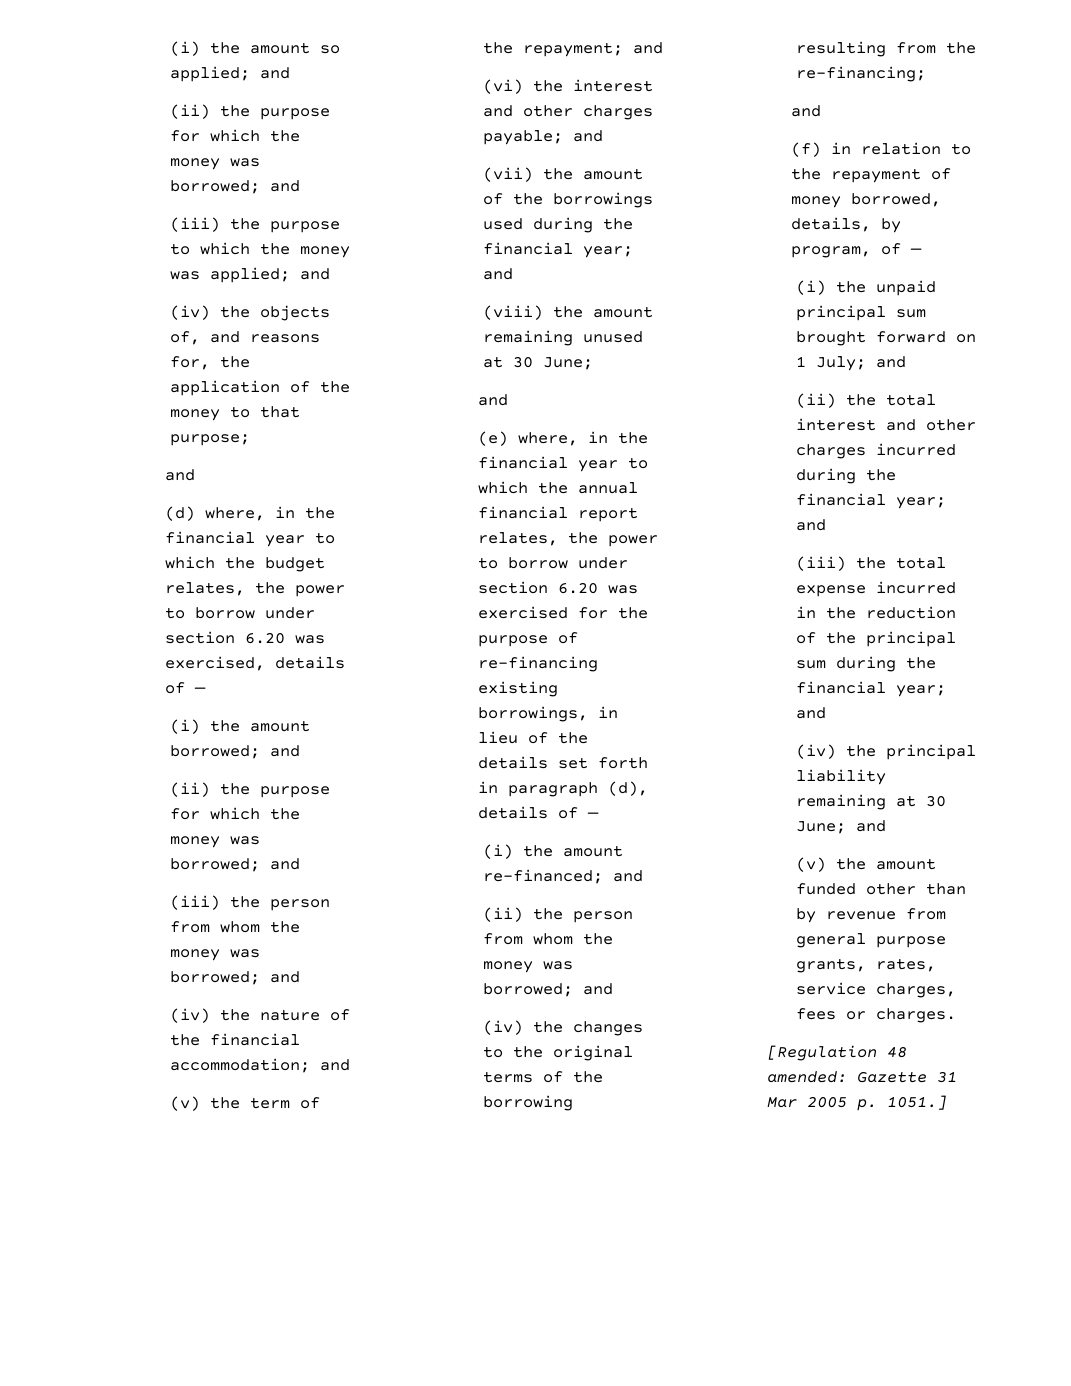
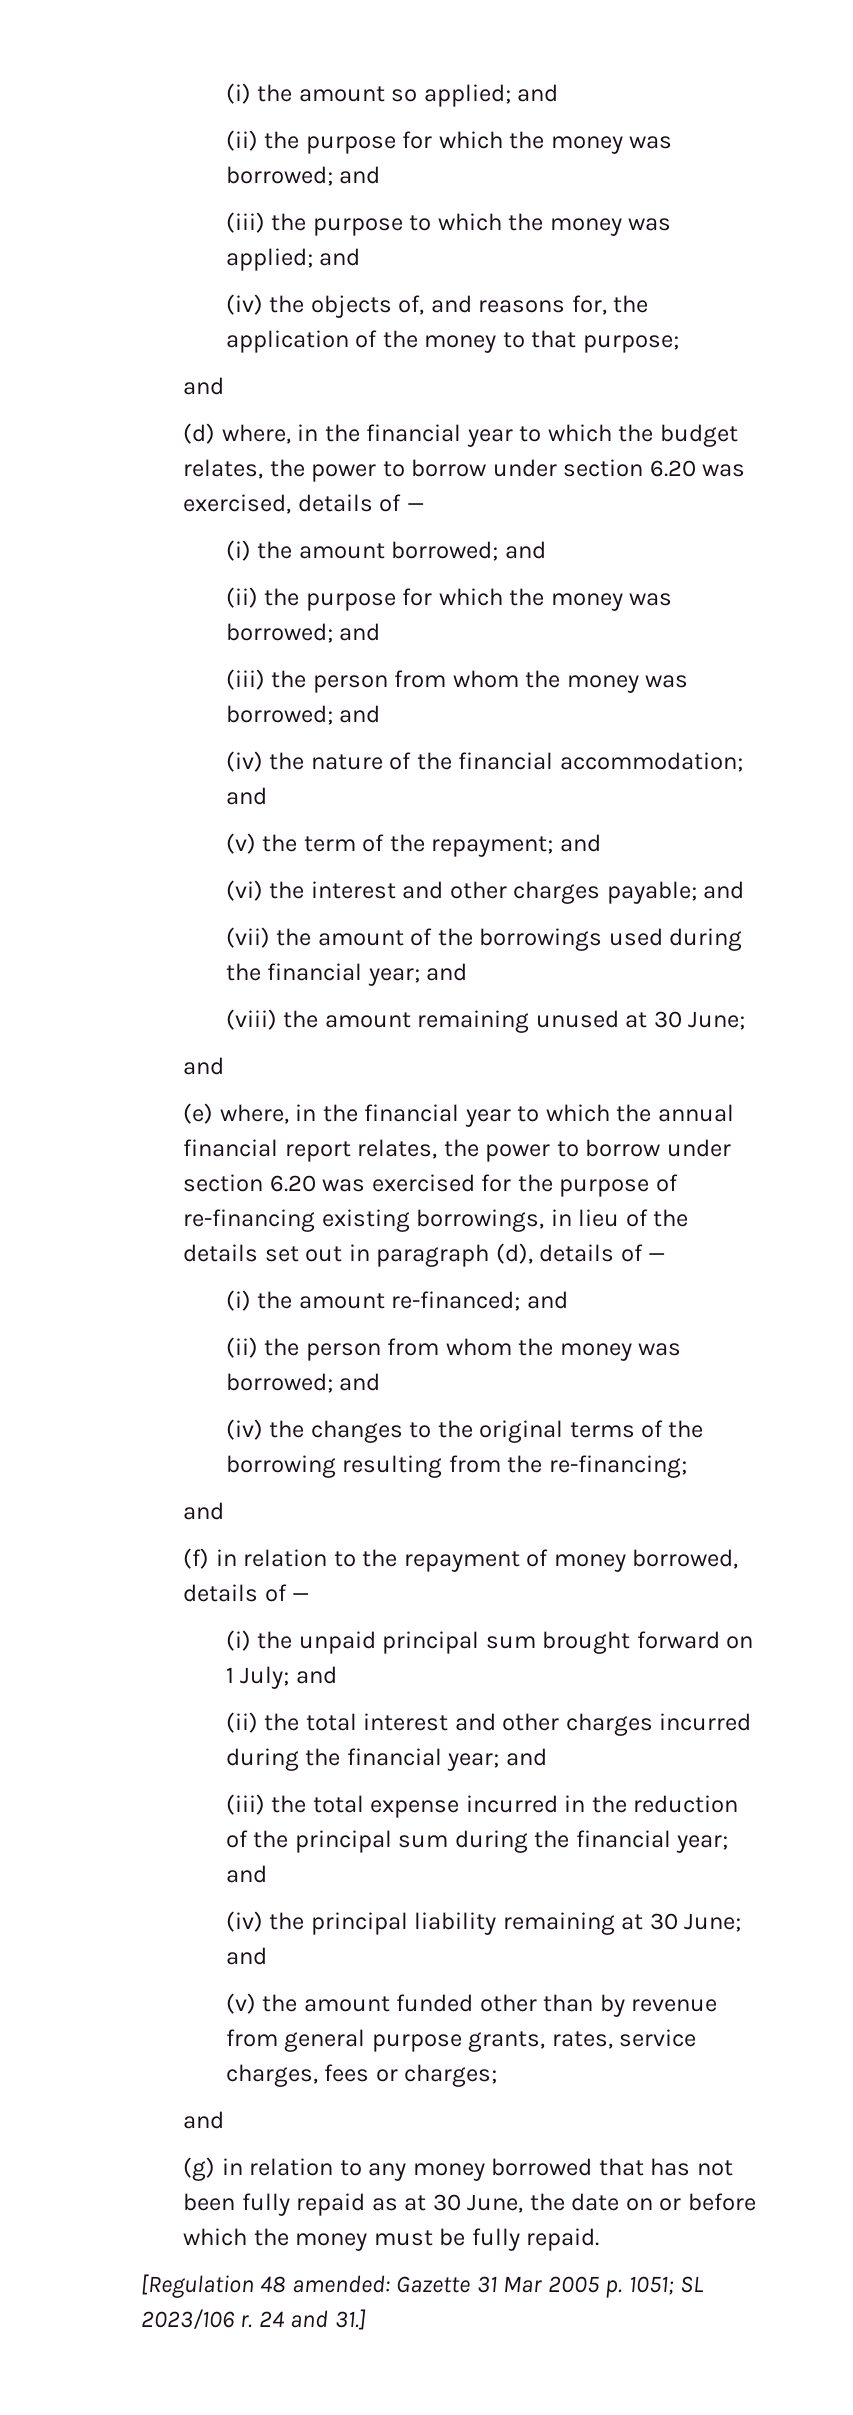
[598,757,649,769] forth -> [305,1246,343,1262] out
[791,217,902,233] [791,246,872,258] details, by program, -> [183,1584,259,1602] details
[875,1008,956,1023] charges. -> [404,2064,498,2087] [183,2111,225,2129] [183,2157,733,2181] [183,2193,756,2216] [183,2228,600,2251] charges; // and // (g) in relation to any money borrowed that has not been fully repaid as at 30 June, the date on or before which the money must be fully repaid.
[886,1095,947,1110] 1051.] -> [628,2276,705,2295] [140,2309,366,2330] 1051; SL 2023/106 r. 24 and 31.]

